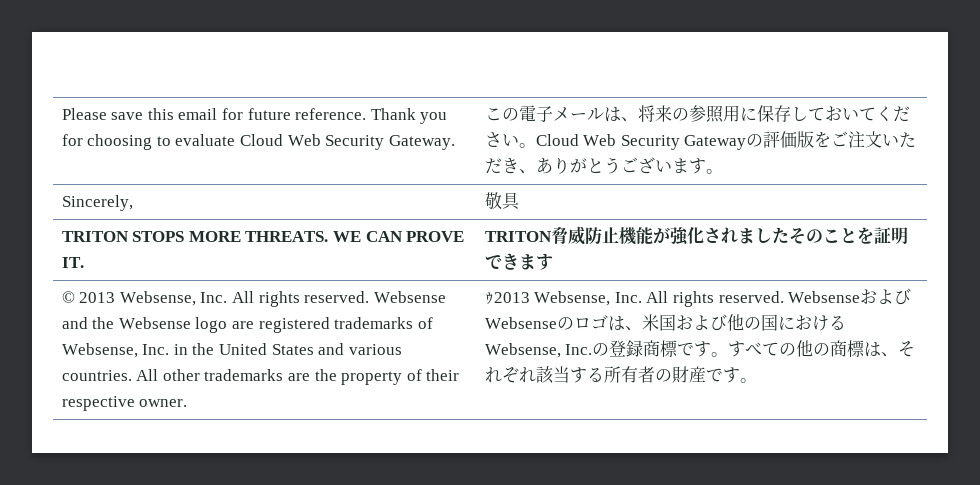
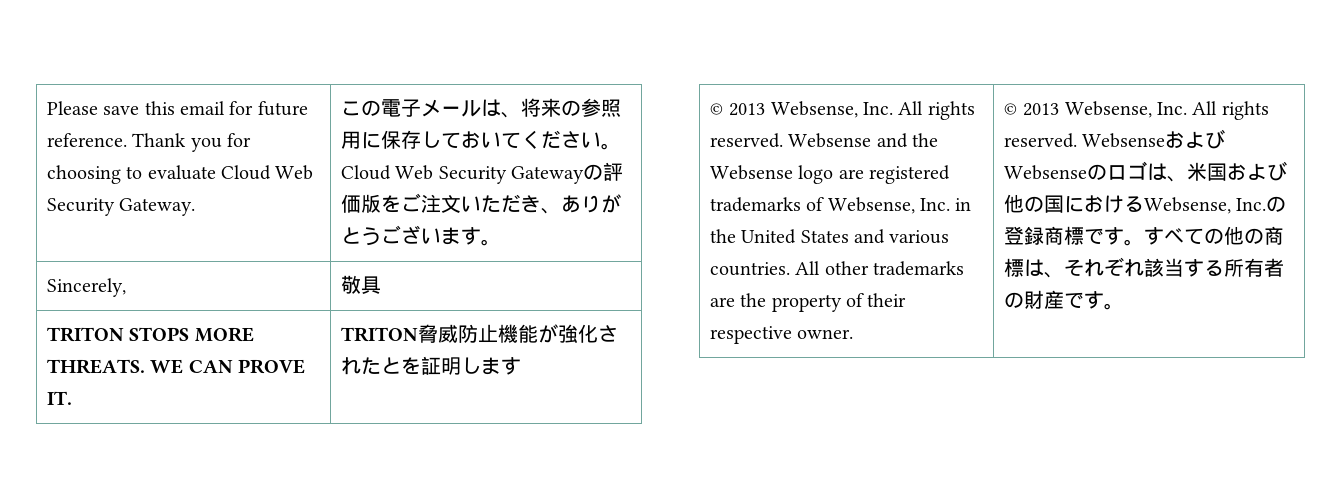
[737,227,840,244] ましたそのこ -> [360,357,381,375] た
[484,253,519,270] でき -> [460,357,481,374] し
[484,292,494,305] ｩ -> [1003,103,1018,115] ©

